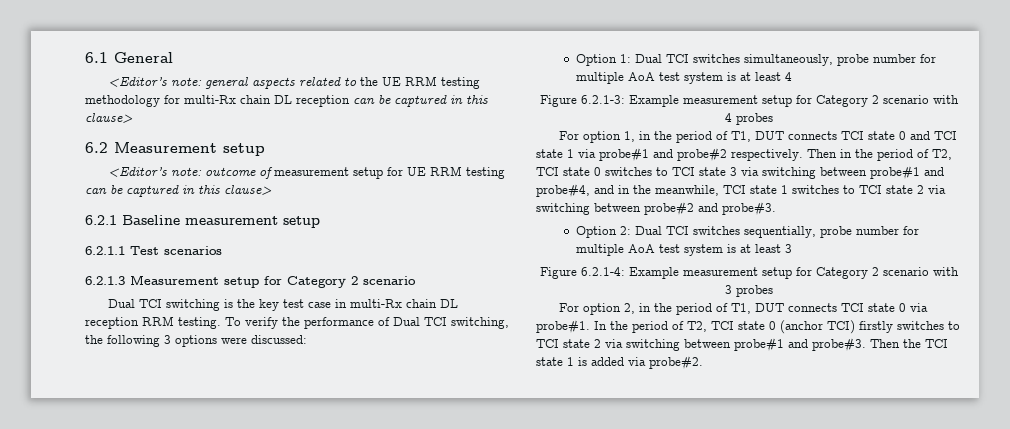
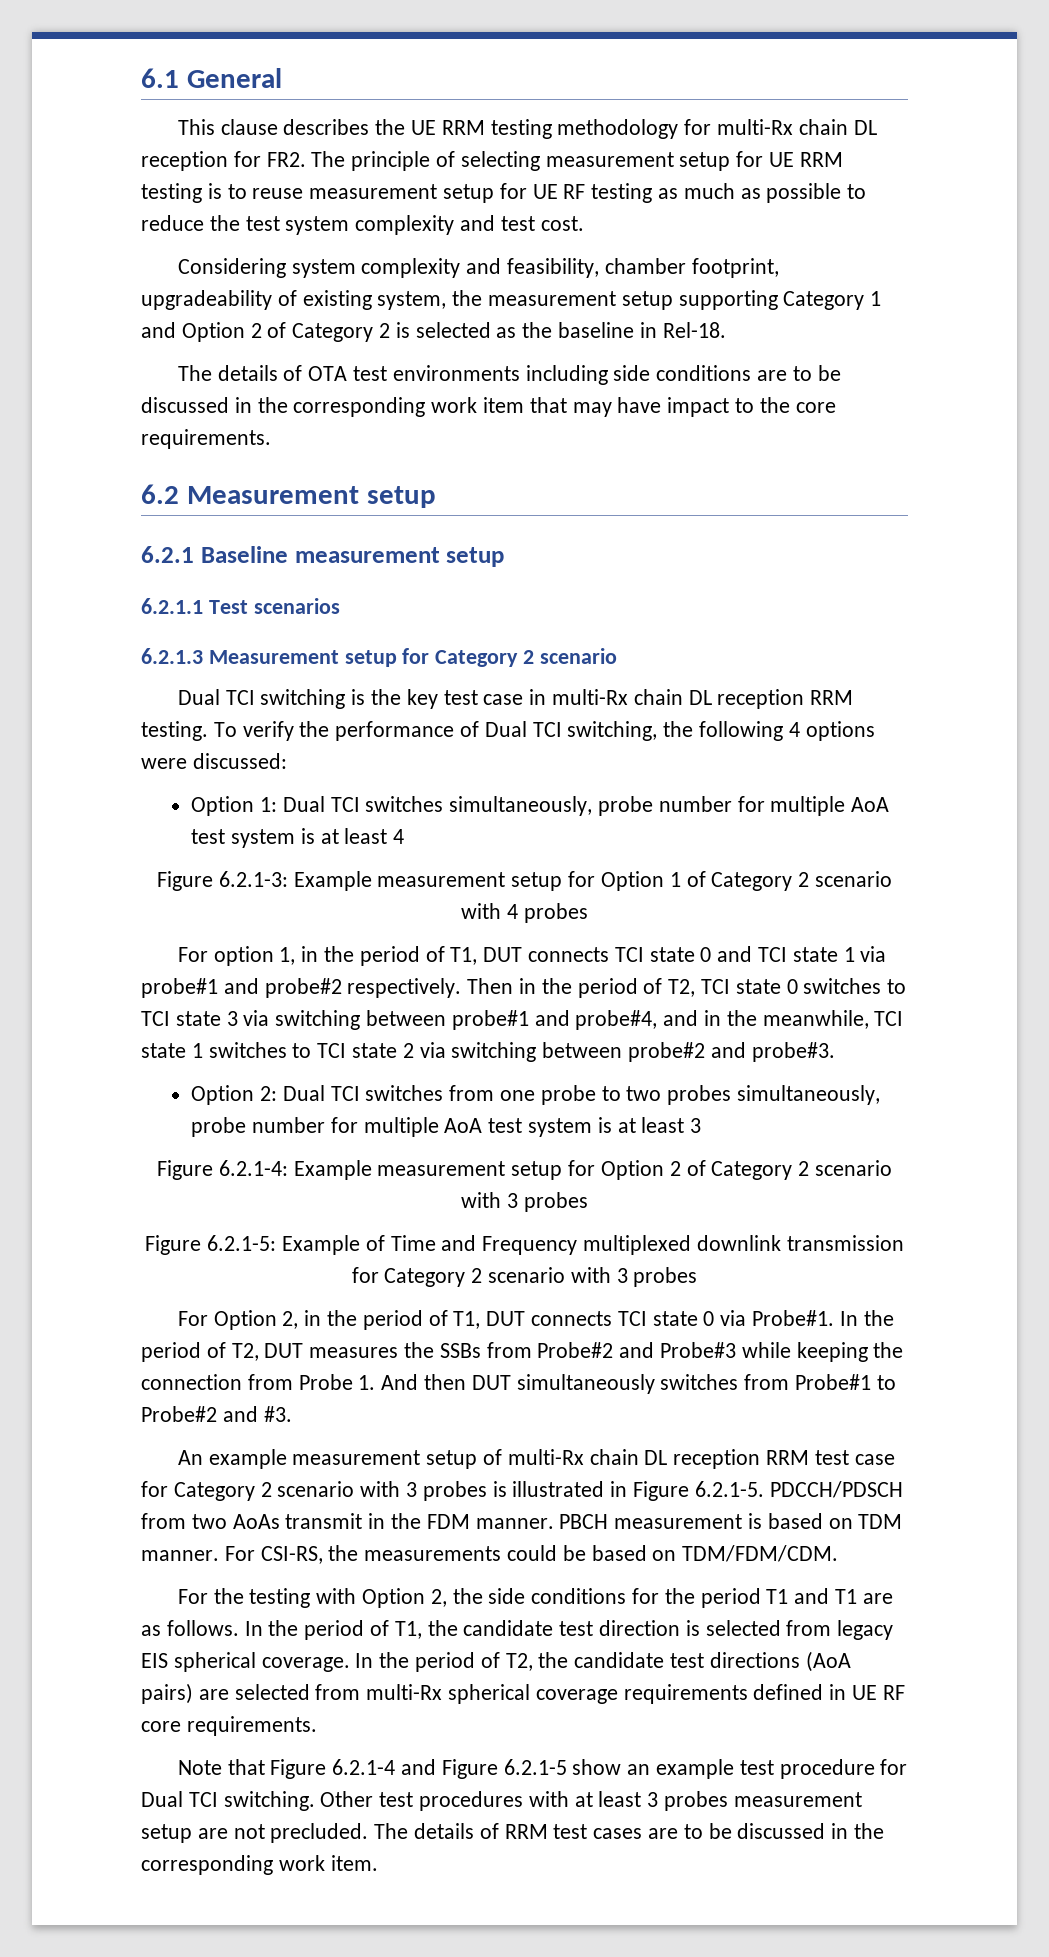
[108,77,358,89] <Editor’s note: general aspects related to -> [177,119,370,135] This clause describes
[353,95,488,107] [85,113,133,123] [85,142,265,156] [108,167,274,179] can be captured in this clause> // 6.2 Measurement setup // <Editor’s note: outcome of -> [233,151,540,171] for FR2. The principle of selecting
[85,185,272,197] can be captured in this clause> -> [207,183,867,203] [141,215,584,235] [177,258,779,278] [141,290,882,310] [141,322,726,342] [177,365,841,385] [141,397,836,417] [141,429,271,449] [141,484,436,508] is to reuse measurement setup for UE RF testing as much as possible to reduce the test system complexity and test cost. // Considering system complexity and feasibility, chamber footprint, upgradeability of existing system, the measurement setup supporting Category 1 and Option 2 of Category 2 is selected as the baseline in Rel-18. // The details of OTA test environments including side conditions are to be discussed in the corresponding work item that may have impact to the core requirements. // 6.2 Measurement setup
[164,335,171,344] 3 -> [788,722,800,737] 4
(812, 99) none -> [600,871,706,891] Option 1 of
[743,226,816,238] sequentially, -> [449,1085,880,1105] from one probe to two probes simultaneously,
(812, 271) none -> [600,1160,892,1180] [461,1192,588,1212] [145,1235,904,1255] [351,1267,379,1283] Option 2 of Category 2 scenario with 3 probes // Figure 6.2.1-5: Example of Time and Frequency multiplexed downlink transmission for
[583,303,622,315] option -> [213,1310,277,1330] Option
[536,320,960,334] [536,338,948,352] [536,356,703,370] probe#1. In the period of T2, TCI state 0 (anchor TCI) firstly switches to TCI state 2 via switching between probe#1 and probe#3. Then the TCI state 1 is added via probe#2. -> [751,1310,894,1326] [141,1342,904,1362] [141,1374,896,1394] [141,1406,292,1422] [177,1449,895,1469] [141,1481,903,1501] [141,1513,903,1529] [141,1545,839,1564] [177,1588,893,1608] [141,1620,894,1640] [141,1651,851,1672] [141,1683,905,1704] [141,1716,317,1736] [177,1759,908,1779] [141,1791,862,1811] [141,1823,885,1843] [141,1855,378,1875] Probe#1. In the period of T2, DUT measures the SSBs from Probe#2 and Probe#3 while keeping the connection from Probe 1. And then DUT simultaneously switches from Probe#1 to Probe#2 and #3. // An example measurement setup of multi-Rx chain DL reception RRM test case for Category 2 scenario with 3 probes is illustrated in Figure 6.2.1-5. PDCCH/PDSCH from two AoAs transmit in the FDM manner. PBCH measurement is based on TDM manner. For CSI-RS, the measurements could be based on TDM/FDM/CDM. // For the testing with Option 2, the side conditions for the period T1 and T1 are as follows. In the period of T1, the candidate test direction is selected from legacy EIS spherical coverage. In the period of T2, the candidate test directions (AoA pairs) are selected from multi-Rx spherical coverage requirements defined in UE RF core requirements. // Note that Figure 6.2.1-4 and Figure 6.2.1-5 show an example test procedure for Dual TCI switching. Other test procedures with at least 3 probes measurement setup are not precluded. The details of RRM test cases are to be discussed in the corresponding work item.

